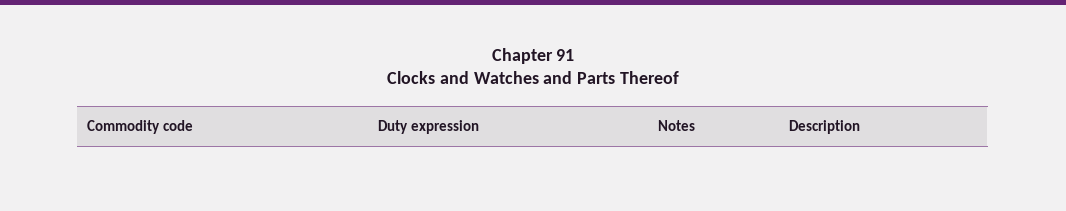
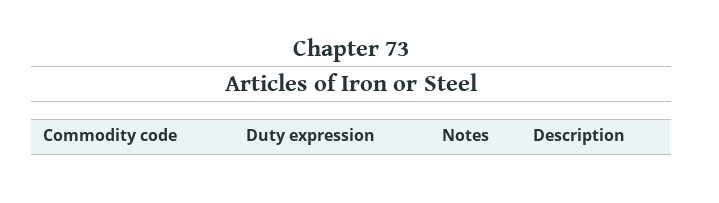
[556,49,575,61] [387,71,679,84] 91 // Clocks and Watches and Parts Thereof -> [385,42,410,56] [225,73,478,91] 73 // Articles of Iron or Steel

